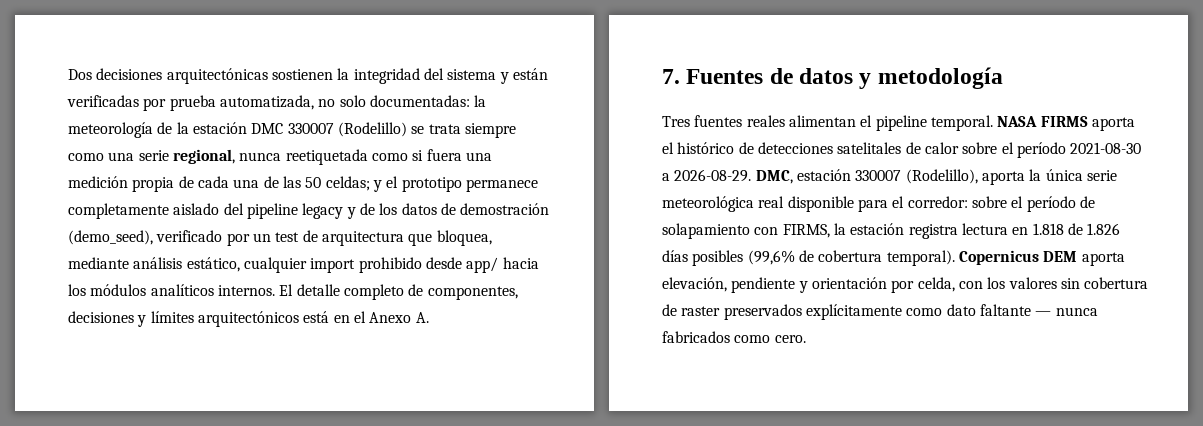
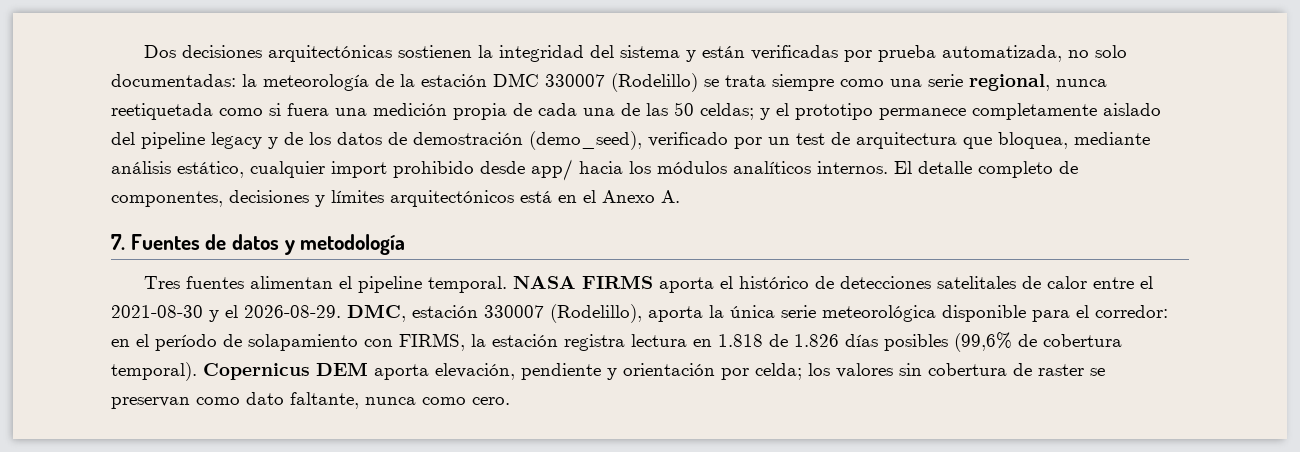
[746,115,785,127] reales -> (245, 282) none
[962,142,1142,158] [662,173,670,181] sobre el período 2021-08-30 a -> [1093,276,1154,289] [111,305,238,322] entre el 2021-08-30 y el
[758,196,785,208] real -> (936, 313) none
[971,196,1007,208] sobre -> [111,339,130,347] en
[917,277,983,292] celda, con -> [755,363,802,380] celda;
[723,304,1098,320] [662,331,730,343] preservados explícitamente como dato faltante — nunca fabricados -> [1090,368,1105,376] [111,392,416,409] se preservan como dato faltante, nunca

